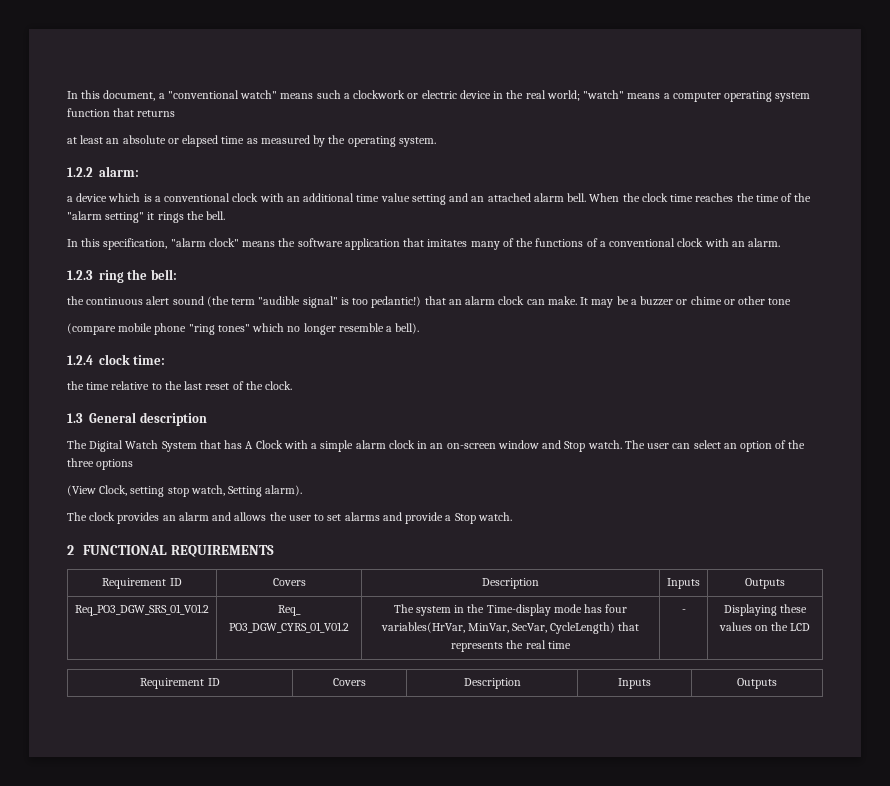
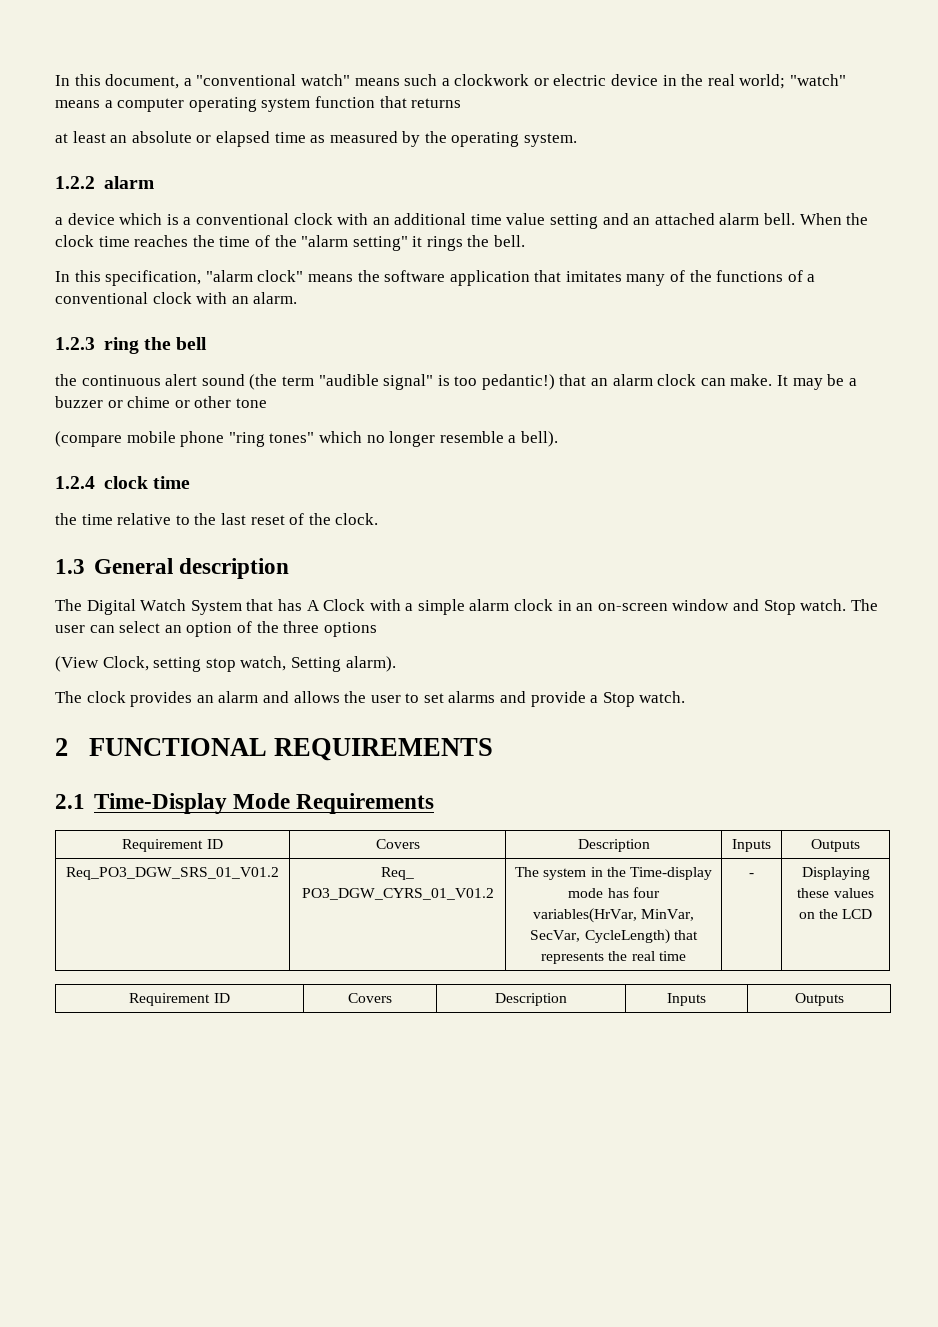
[99,166,139,177] alarm: -> [103,176,154,189] alarm
[150,269,177,280] bell: -> [176,337,208,350] bell
[133,355,166,365] time: -> [152,476,190,489] time
(275, 551) none -> [55,793,434,814] // 2.1 Time-Display Mode Requirements

